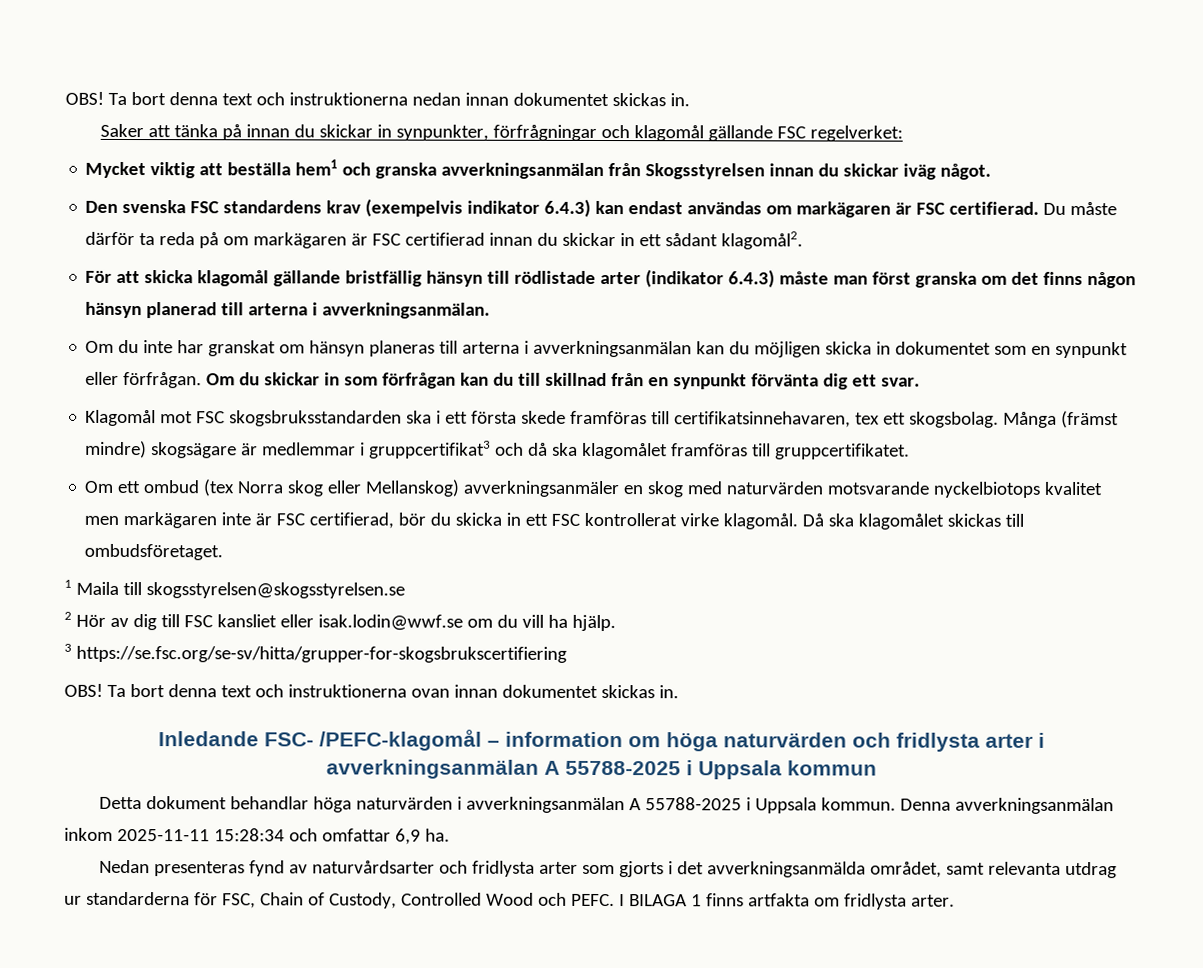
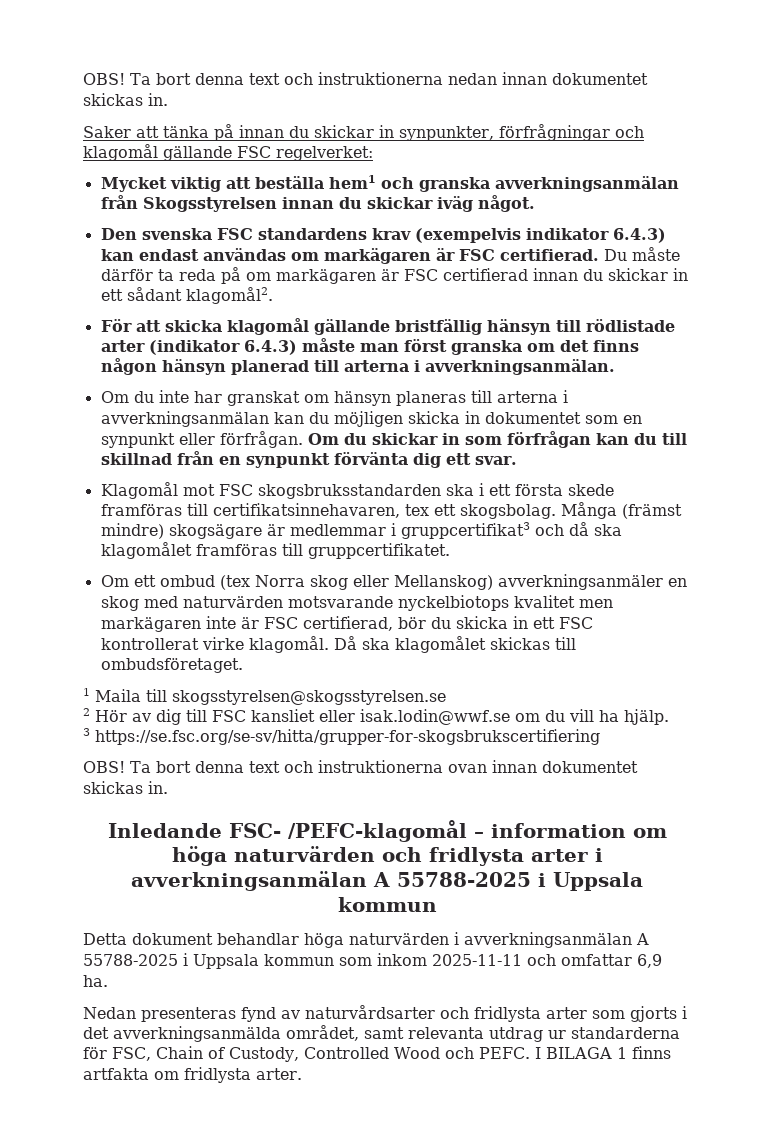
[821,797,1115,815] kommun. Denna avverkningsanmälan -> [264,954,372,966] kommun som
[213,828,285,842] 15:28:34 -> (522, 960) none

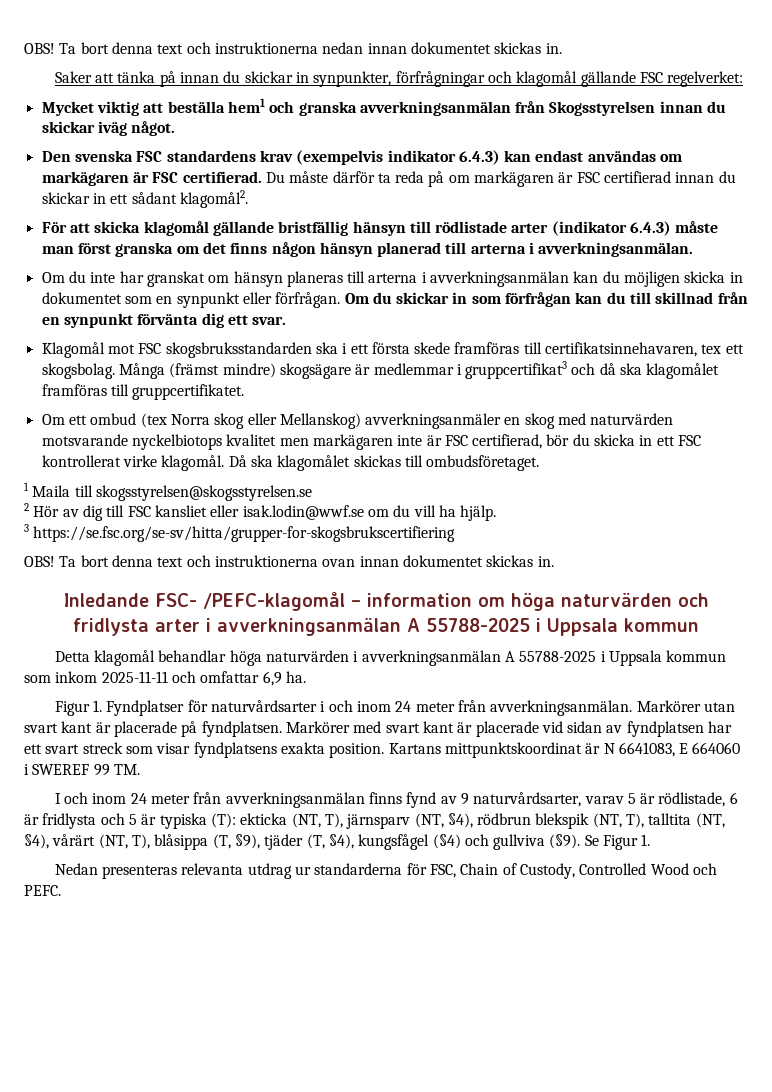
[132,933,213,945] dokument -> [94,650,156,666] klagomål
[83,1005,687,1022] [83,1025,404,1042] Nedan presenteras fynd av naturvårdsarter och fridlysta arter som gjorts i det avverkningsanmälda området, samt -> [54,700,735,716] [24,721,733,737] [24,742,741,758] [24,764,140,776] [54,792,738,808] [24,813,725,829] [24,834,651,850] [54,863,178,879] Figur 1. Fyndplatser för naturvårdsarter i och inom 24 meter från avverkningsanmälan. Markörer utan svart kant är placerade på fyndplatsen. Markörer med svart kant är placerade vid sidan av fyndplatsen har ett svart streck som visar fyndplatsens exakta position. Kartans mittpunktskoordinat är N 6641083, E 664060 i SWEREF 99 TM. // I och inom 24 meter från avverkningsanmälan finns fynd av 9 naturvårdsarter, varav 5 är rödlistade, 6 är fridlysta och 5 är typiska (T): ekticka (NT, T), järnsparv (NT, §4), rödbrun blekspik (NT, T), talltita (NT, §4), vårärt (NT, T), blåsippa (T, §9), tjäder (T, §4), kungsfågel (§4) och gullviva (§9). Se Figur 1. // Nedan presenteras
[534,1046,671,1059] [83,1067,302,1083] I BILAGA 1 finns artfakta om fridlysta arter. -> (61, 890) none

